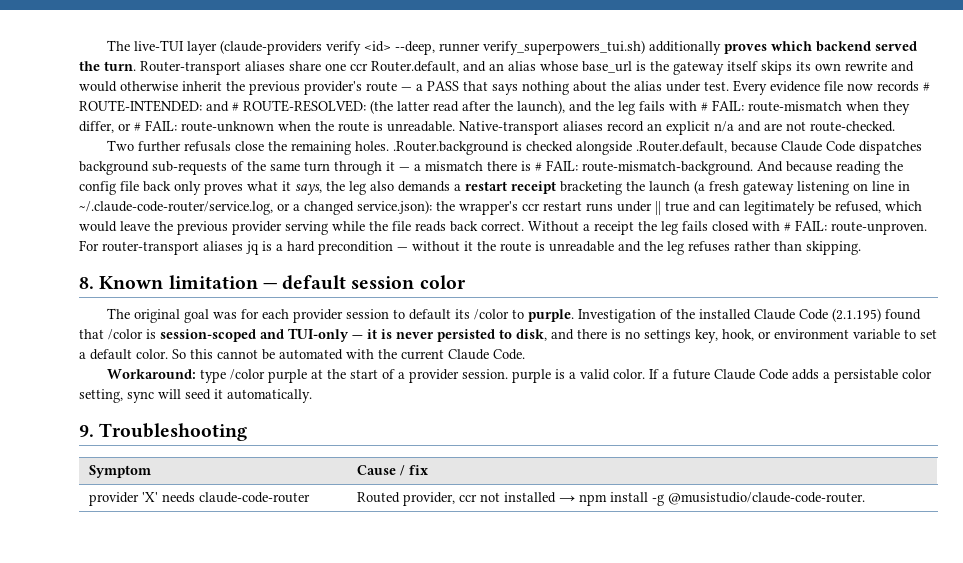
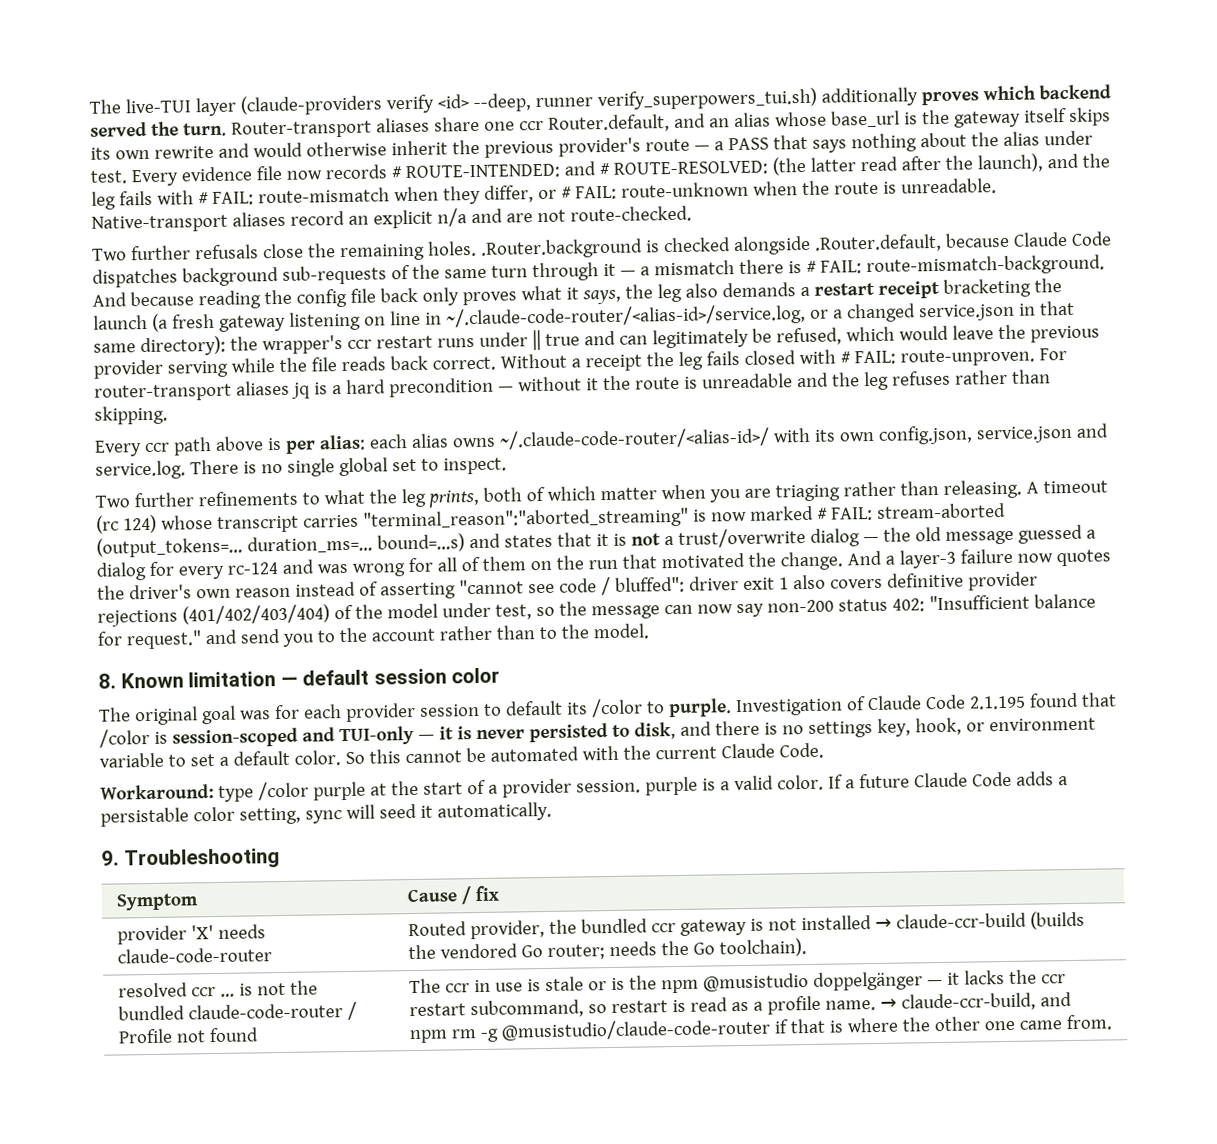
[79,201,273,215] ~/.claude-code-router/service.log, -> [444,303,806,329] ~/.claude-code-router/<alias-id>/service.log,
[357,200,432,214] service.json): -> [917,300,1075,322] [93,335,226,357] service.json in that same directory):
(861, 248) none -> [94,423,1109,457] [95,457,507,480] [95,479,1108,508] [96,502,1006,534] [96,524,1096,558] [96,548,1111,581] [97,571,1038,600] [97,593,1096,627] [97,623,650,650] // Every ccr path above is per alias: each alias owns ~/.claude-code-router/<alias-id>/ with its own config.json, service.json and service.log. There is no single global set to inspect. // Two further refinements to what the leg prints, both of which matter when you are triaging rather than releasing. A timeout (rc 124) whose transcript carries "terminal_reason":"aborted_streaming" is now marked # FAIL: stream-aborted (output_tokens=… duration_ms=… bound=…s) and states that it is not a trust/overwrite dialog — the old message guessed a dialog for every rc-124 and was wrong for all of them on the run that motivated the change. And a layer-3 failure now quotes the driver's own reason instead of asserting "cannot see code / bluffed": driver exit 1 also covers definitive provider rejections (401/402/403/404) of the model under test, so the message can now say non-200 status 402: "Insufficient balance for request." and send you to the account rather than to the model.
[675,308,881,322] the installed Claude Code (2.1.195) -> [866,694,1026,711] Claude Code 2.1.195
[459,492,866,506] ccr not installed → npm install -g @musistudio/claude-code-router. -> [548,910,1085,936] [407,938,807,960] [117,980,318,998] [117,1001,357,1021] [117,1027,259,1044] [408,969,1066,994] [408,992,1072,1019] [408,1014,1113,1044] the bundled ccr gateway is not installed → claude-ccr-build (builds the vendored Go router; needs the Go toolchain). // resolved ccr … is not the bundled claude-code-router / Profile not found | The ccr in use is stale or is the npm @musistudio doppelgänger — it lacks the ccr restart subcommand, so restart is read as a profile name. → claude-ccr-build, and npm rm -g @musistudio/claude-code-router if that is where the other one came from.

